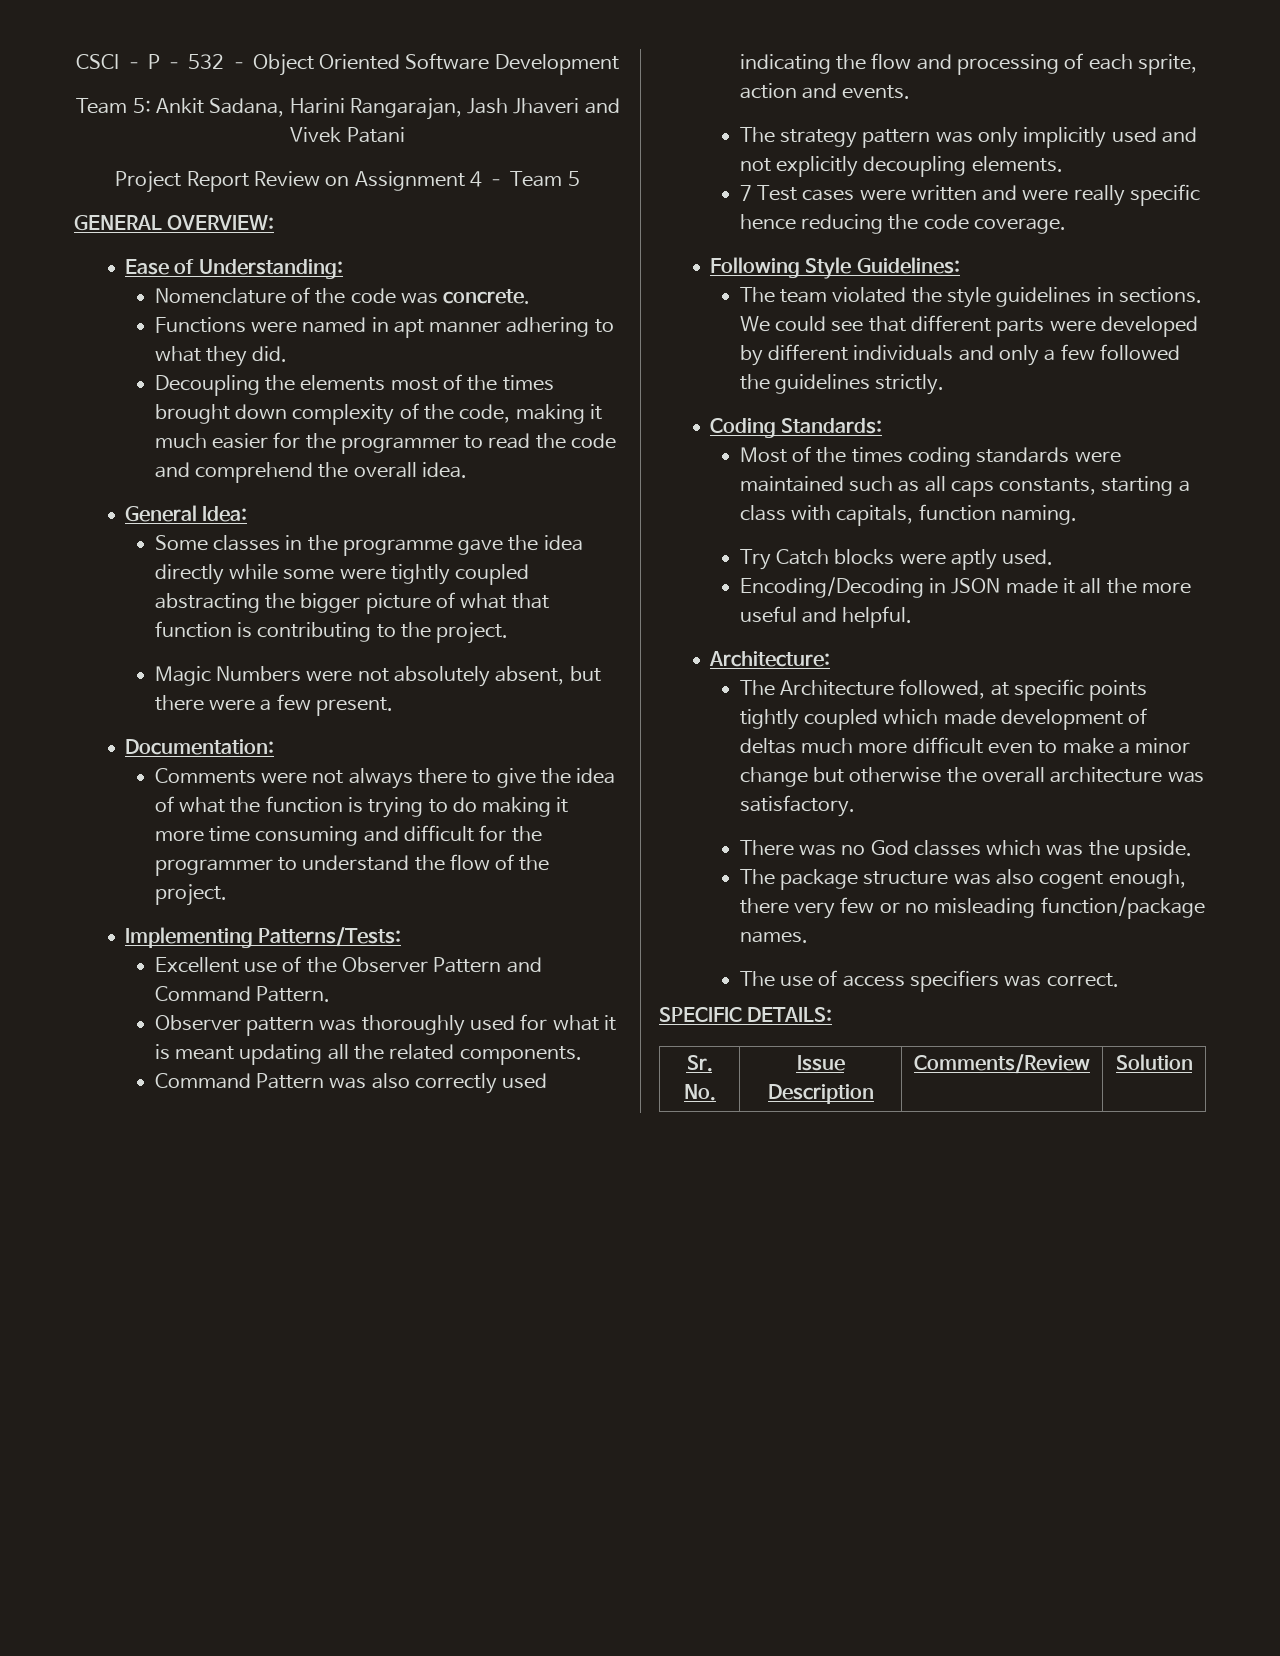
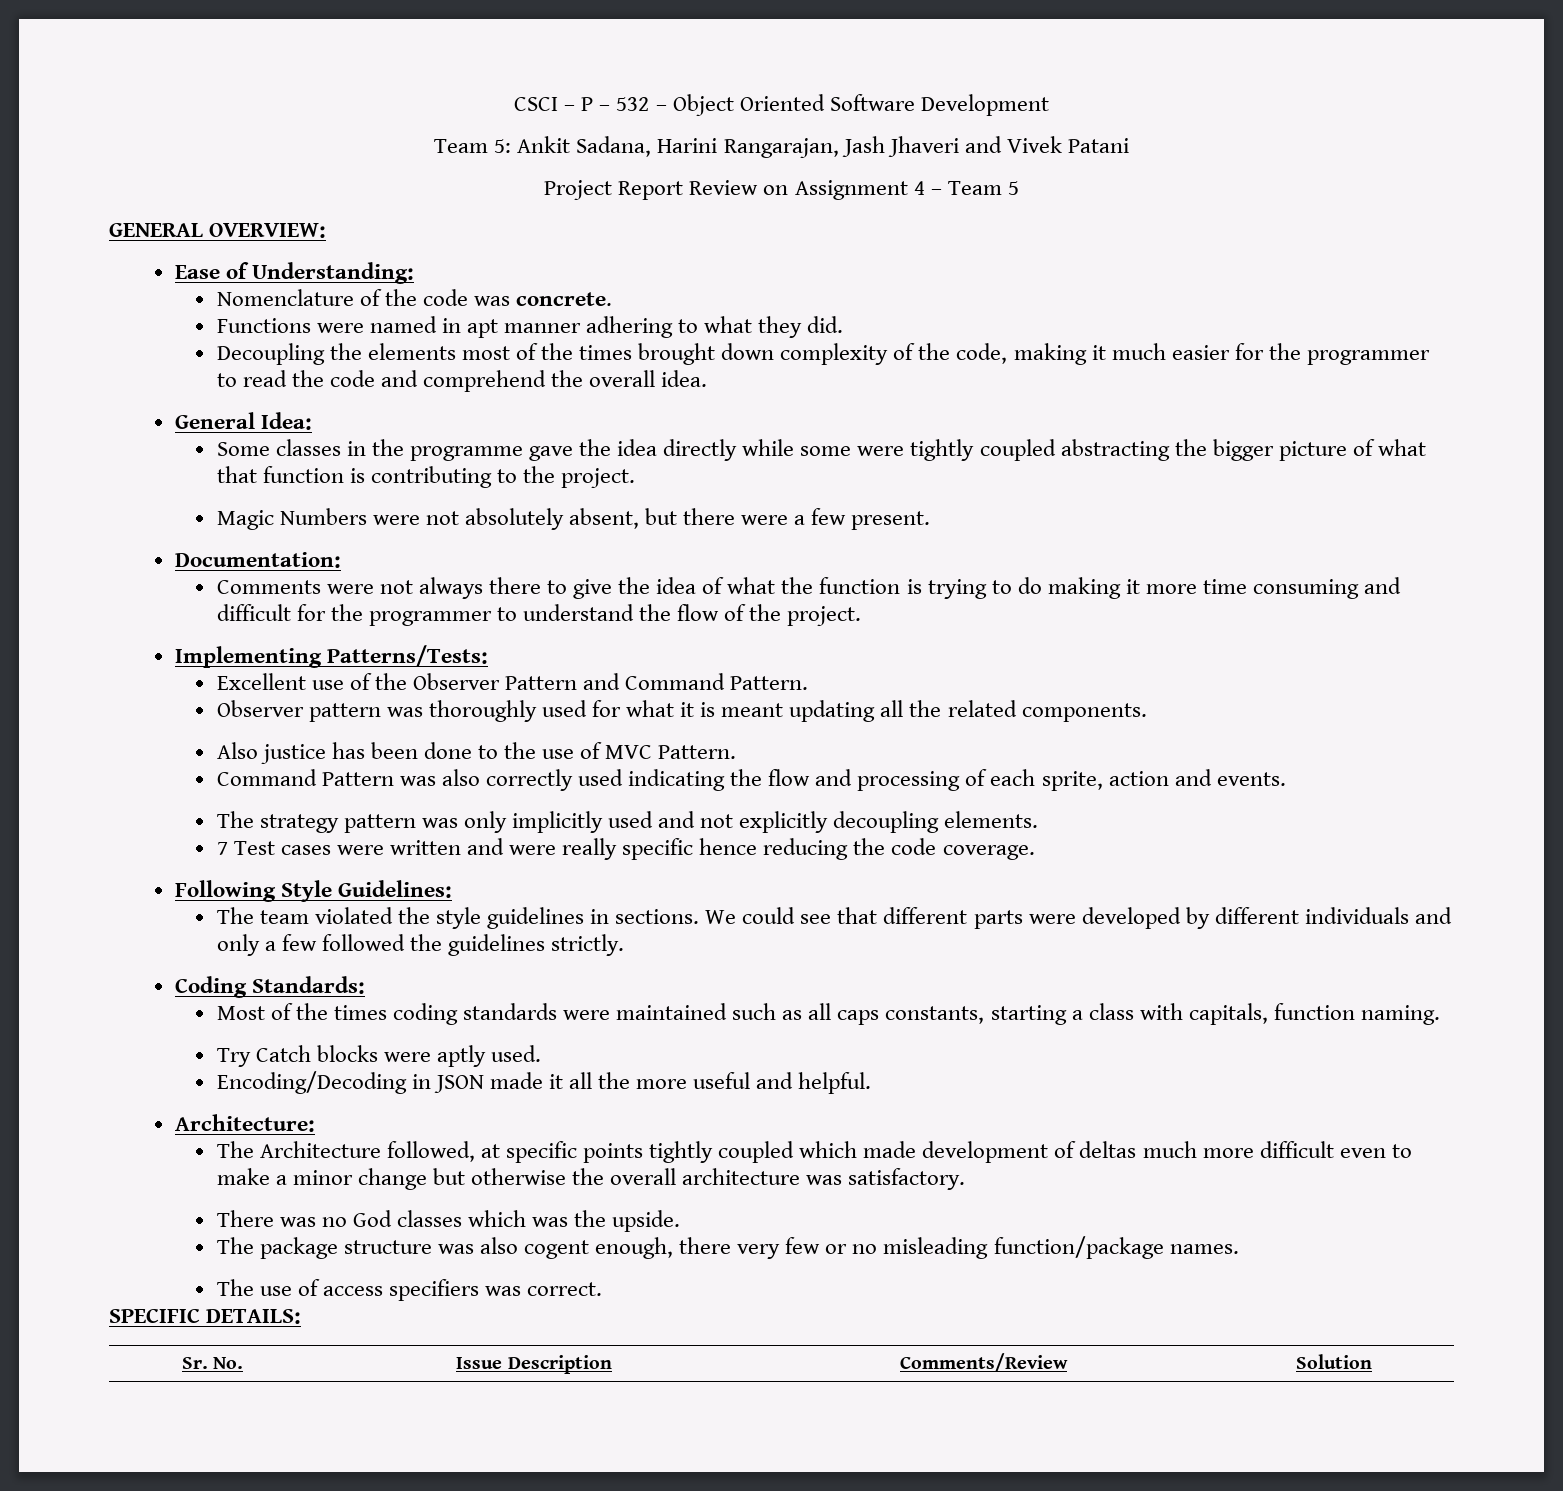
(582, 1055) none -> [216,742,737,764] // Also justice has been done to the use of MVC Pattern.

